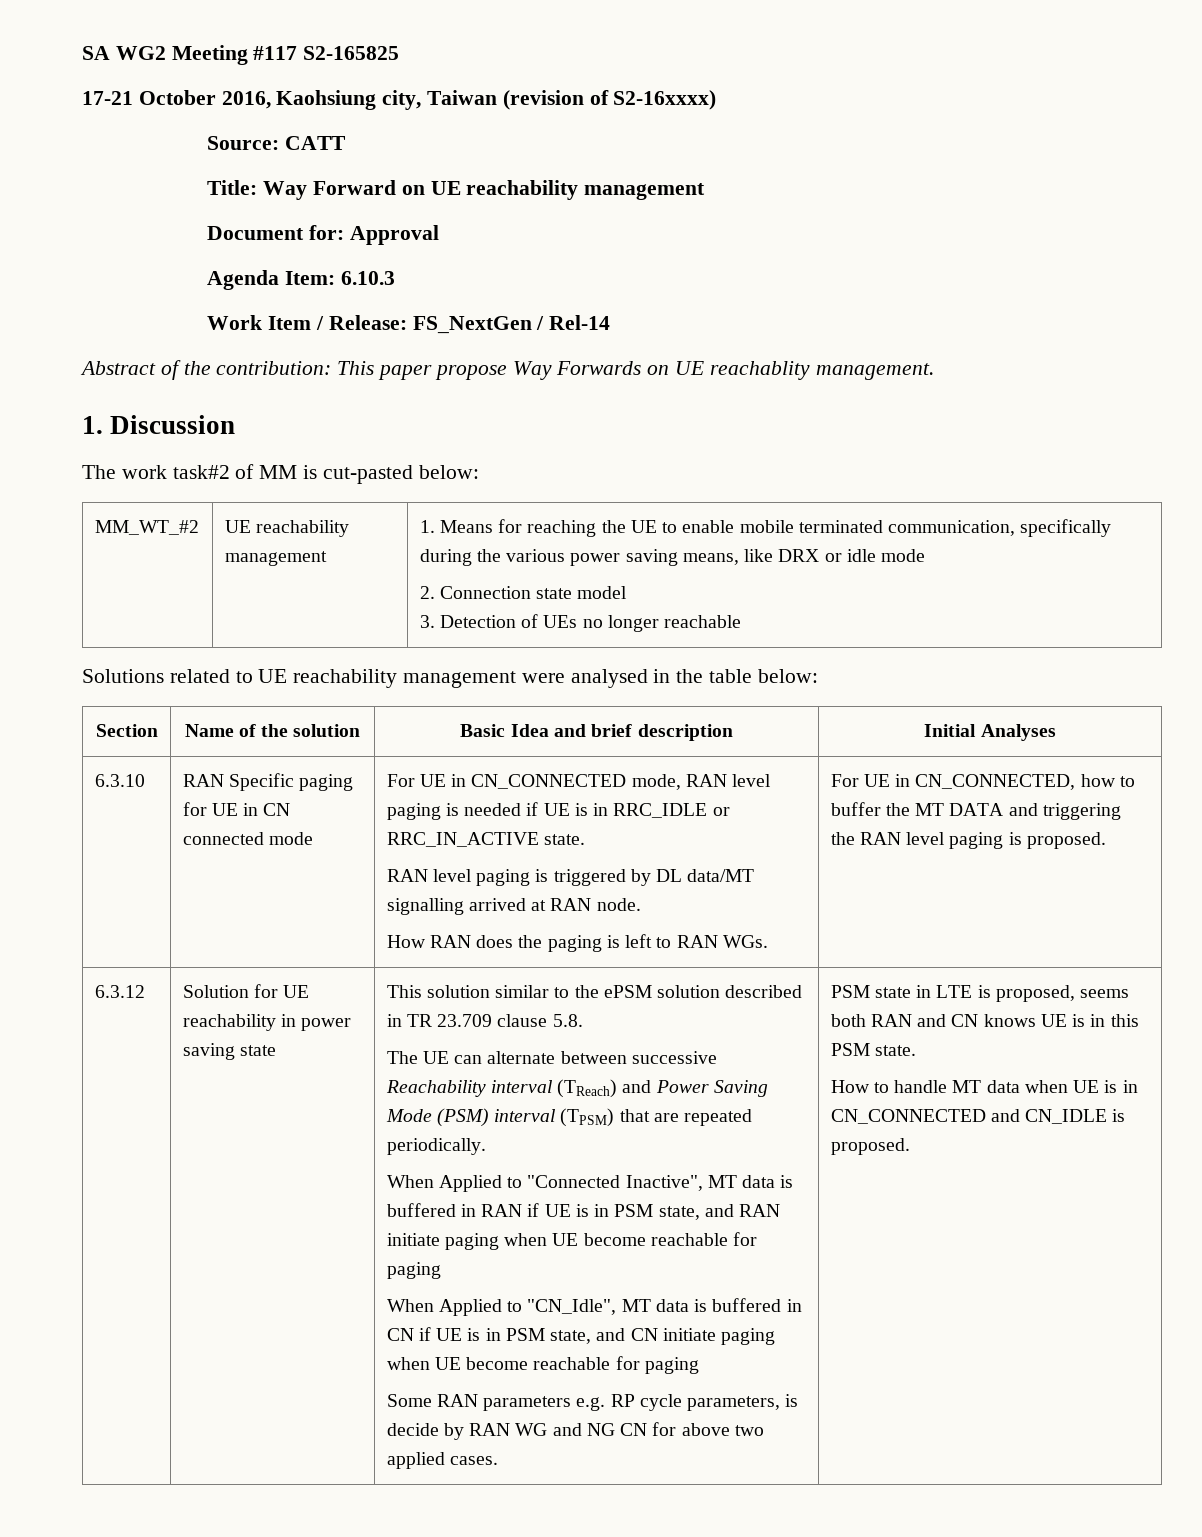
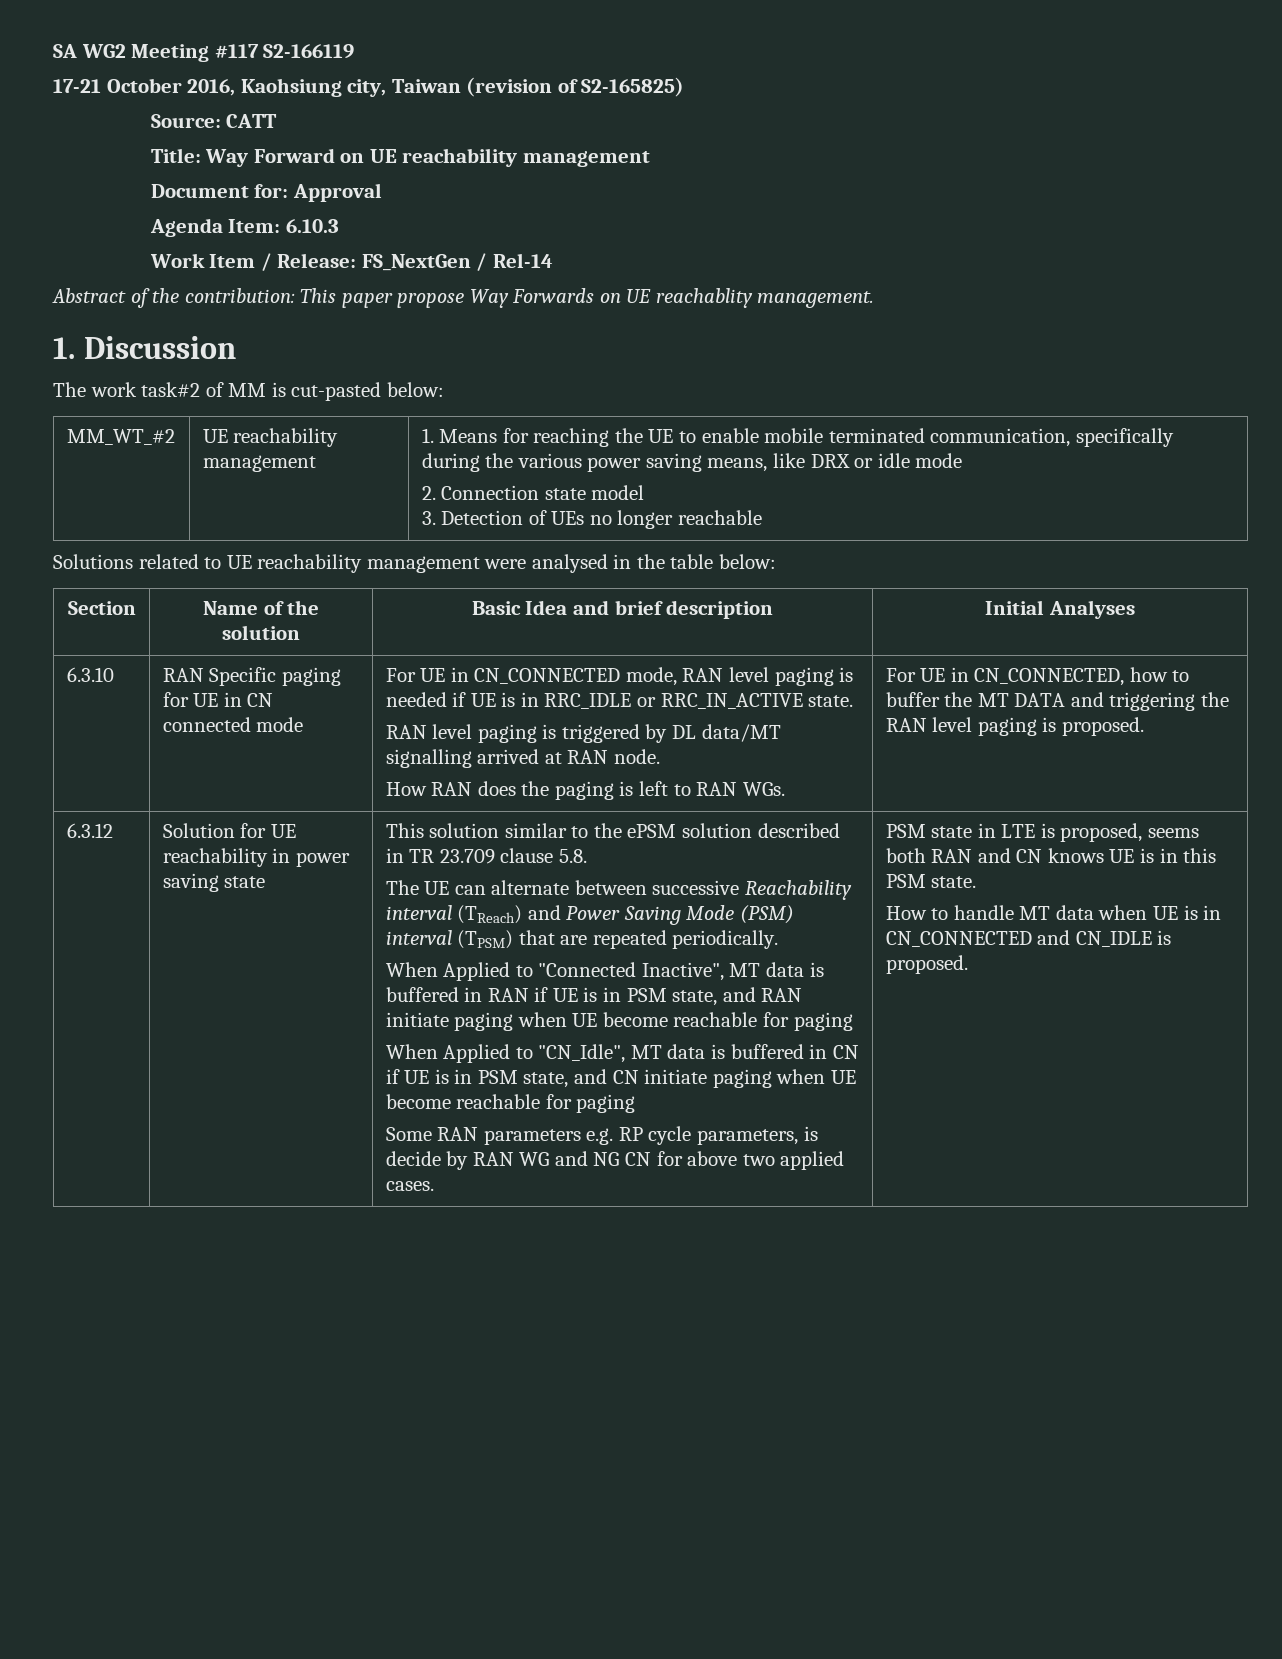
[303,46,400,60] S2-165825 -> [263,44,355,59] S2-166119
[613,90,717,110] S2-16xxxx) -> [581,77,685,97] S2-165825)

